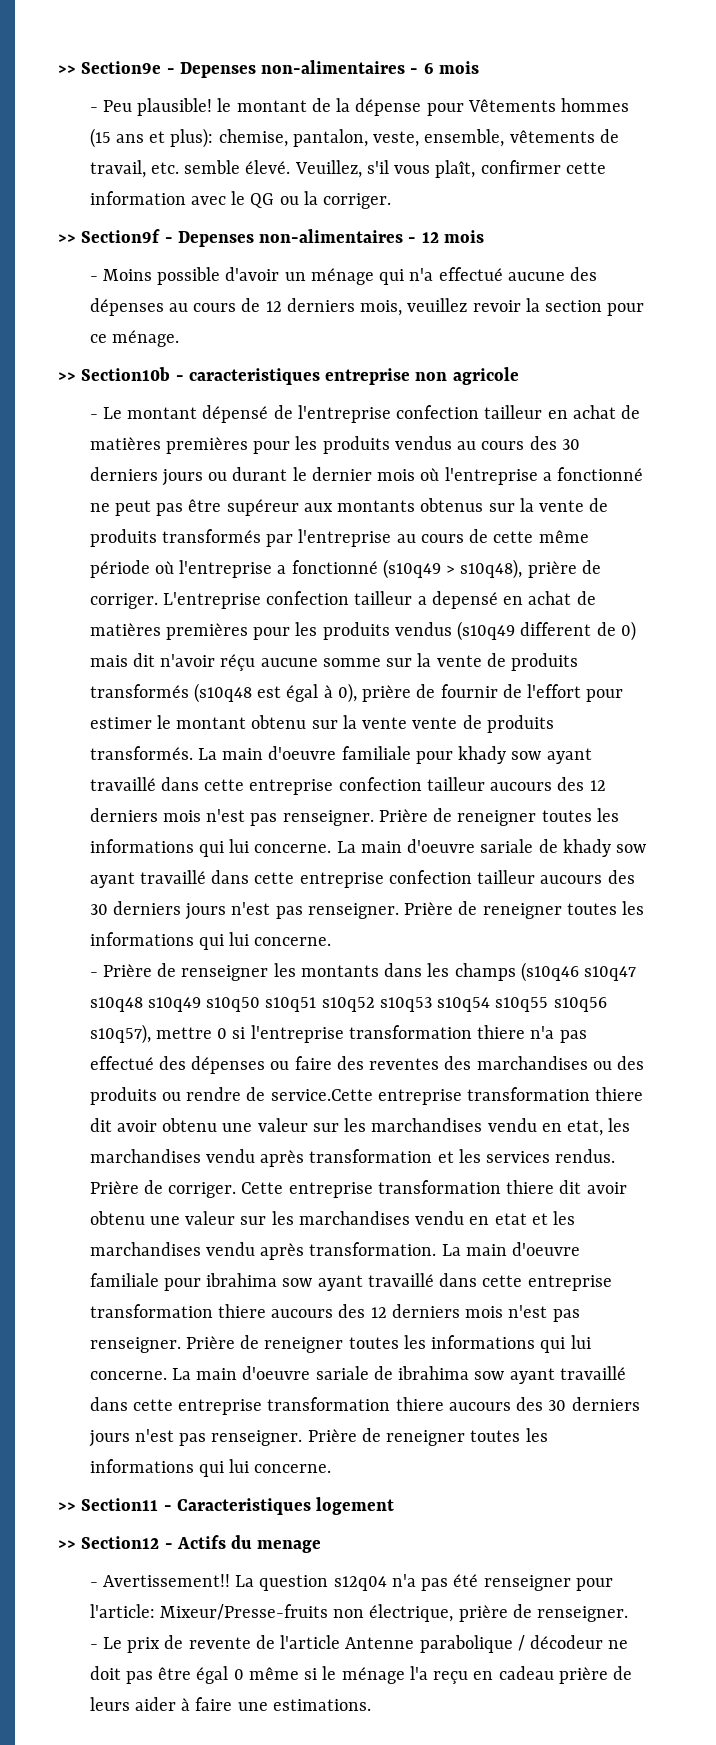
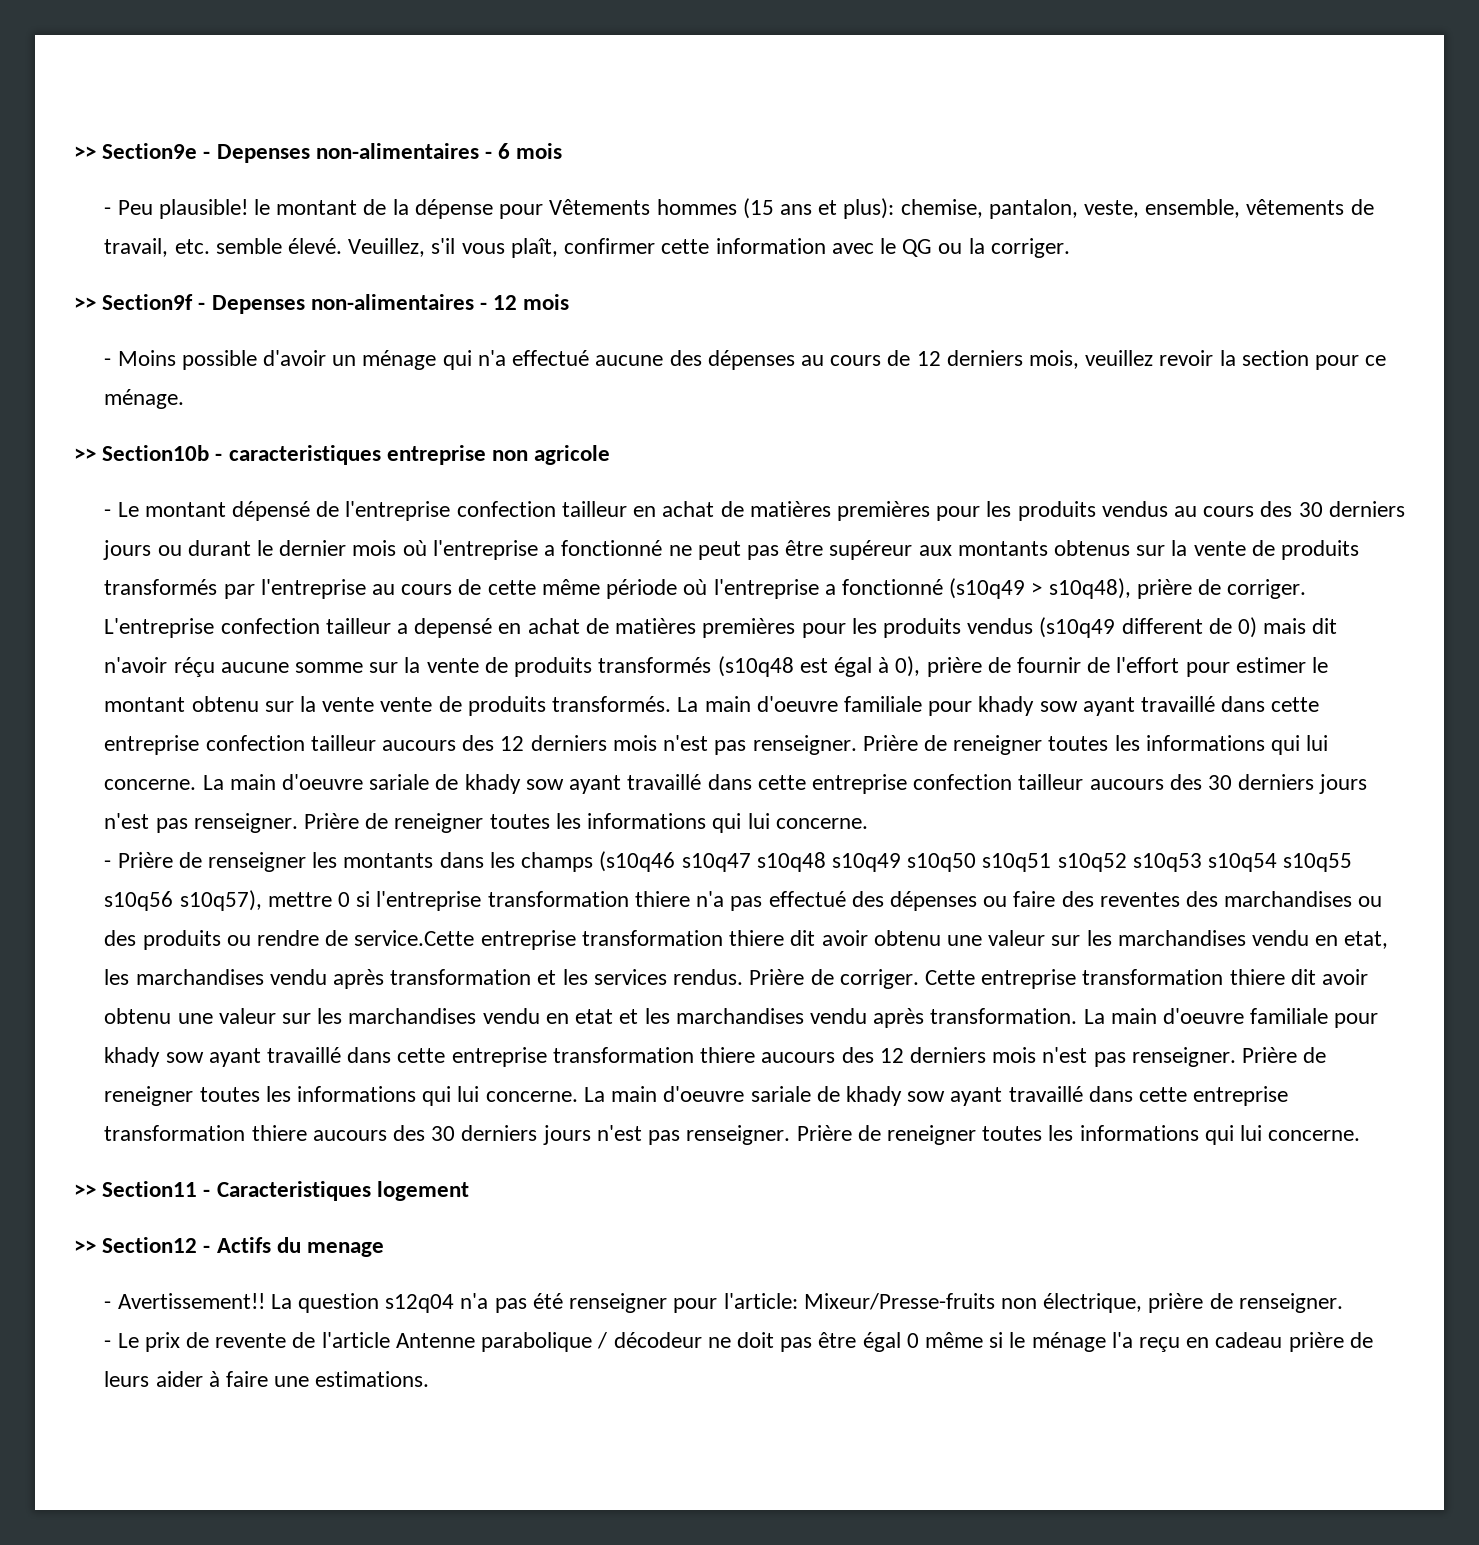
[206,1273,278,1287] ibrahima -> [104,1047,161,1067] khady
[398,1366,470,1380] ibrahima -> [845,1086,902,1106] khady

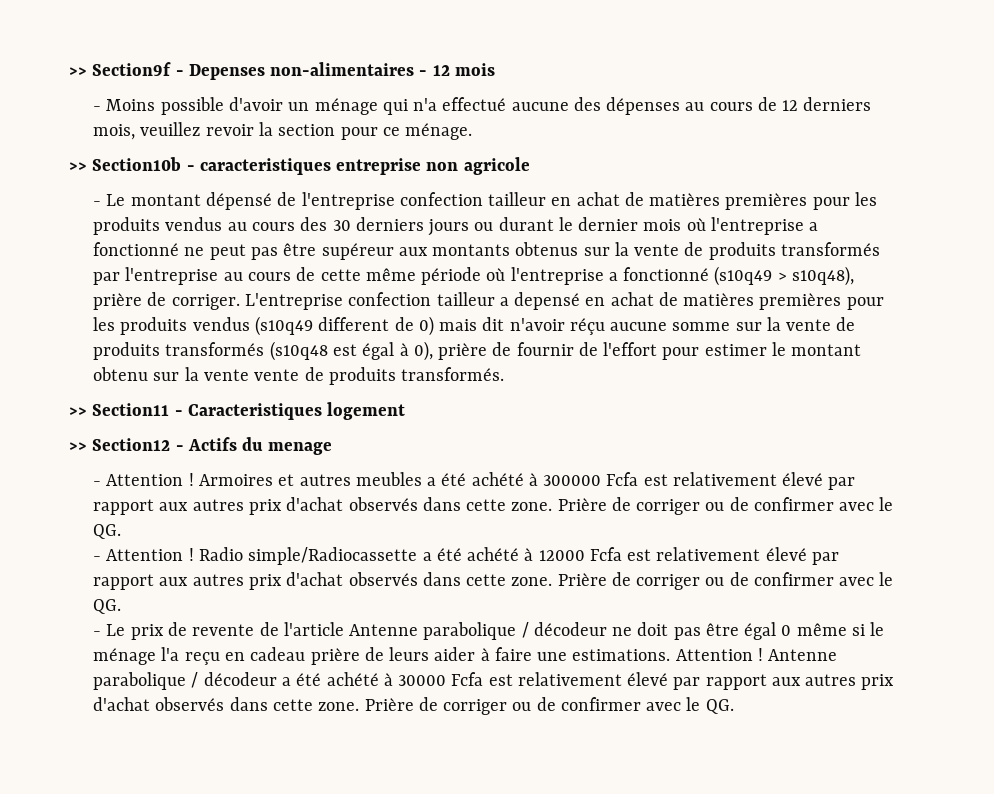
[74,143,563,163] [104,198,1374,219] [104,238,1070,258] [74,297,96,310] >> Section9e - Depenses non-alimentaires - 6 mois // - Peu plausible! le montant de la dépense pour Vêtements hommes (15 ans et plus): chemise, pantalon, veste, ensemble, vêtements de travail, etc. semble élevé. Veuillez, s'il vous plaît, confirmer cette information avec le QG ou la corriger. // >> -> [69,67,87,76] >>
[677,696,1320,716] [104,735,1329,755] [104,774,1368,794] [104,813,868,833] [104,851,1353,872] [104,890,1383,911] [104,930,1389,950] [104,969,1368,989] [104,1008,1379,1028] [104,1047,1327,1067] [104,1086,1289,1106] [104,1125,1361,1145] La main d'oeuvre familiale pour khady sow ayant travaillé dans cette entreprise confection tailleur aucours des 12 derniers mois n'est pas renseigner. Prière de reneigner toutes les informations qui lui concerne. La main d'oeuvre sariale de khady sow ayant travaillé dans cette entreprise confection tailleur aucours des 30 derniers jours n'est pas renseigner. Prière de reneigner toutes les informations qui lui concerne. // - Prière de renseigner les montants dans les champs (s10q46 s10q47 s10q48 s10q49 s10q50 s10q51 s10q52 s10q53 s10q54 s10q55 s10q56 s10q57), mettre 0 si l'entreprise transformation thiere n'a pas effectué des dépenses ou faire des reventes des marchandises ou des produits ou rendre de service.Cette entreprise transformation thiere dit avoir obtenu une valeur sur les marchandises vendu en etat, les marchandises vendu après transformation et les services rendus. Prière de corriger. Cette entreprise transformation thiere dit avoir obtenu une valeur sur les marchandises vendu en etat et les marchandises vendu après transformation. La main d'oeuvre familiale pour khady sow ayant travaillé dans cette entreprise transformation thiere aucours des 12 derniers mois n'est pas renseigner. Prière de reneigner toutes les informations qui lui concerne. La main d'oeuvre sariale de khady sow ayant travaillé dans cette entreprise transformation thiere aucours des 30 derniers jours n'est pas renseigner. Prière de reneigner toutes les informations qui lui concerne. -> (505, 374) none
[117,1293,1343,1313] Avertissement!! La question s12q04 n'a pas été renseigner pour l'article: Mixeur/Presse-fruits non électrique, prière de renseigner. -> [106,472,856,490] [93,497,894,515] [93,524,122,539] [93,547,839,565] [93,572,894,590] [93,599,122,614] Attention ! Armoires et autres meubles a été achété à 300000 Fcfa est relativement élevé par rapport aux autres prix d'achat observés dans cette zone. Prière de corriger ou de confirmer avec le QG. // - Attention ! Radio simple/Radiocassette a été achété à 12000 Fcfa est relativement élevé par rapport aux autres prix d'achat observés dans cette zone. Prière de corriger ou de confirmer avec le QG.
(430, 1379) none -> [675,648,838,661] [93,672,895,690] [93,697,734,715] Attention ! Antenne parabolique / décodeur a été achété à 30000 Fcfa est relativement élevé par rapport aux autres prix d'achat observés dans cette zone. Prière de corriger ou de confirmer avec le QG.

